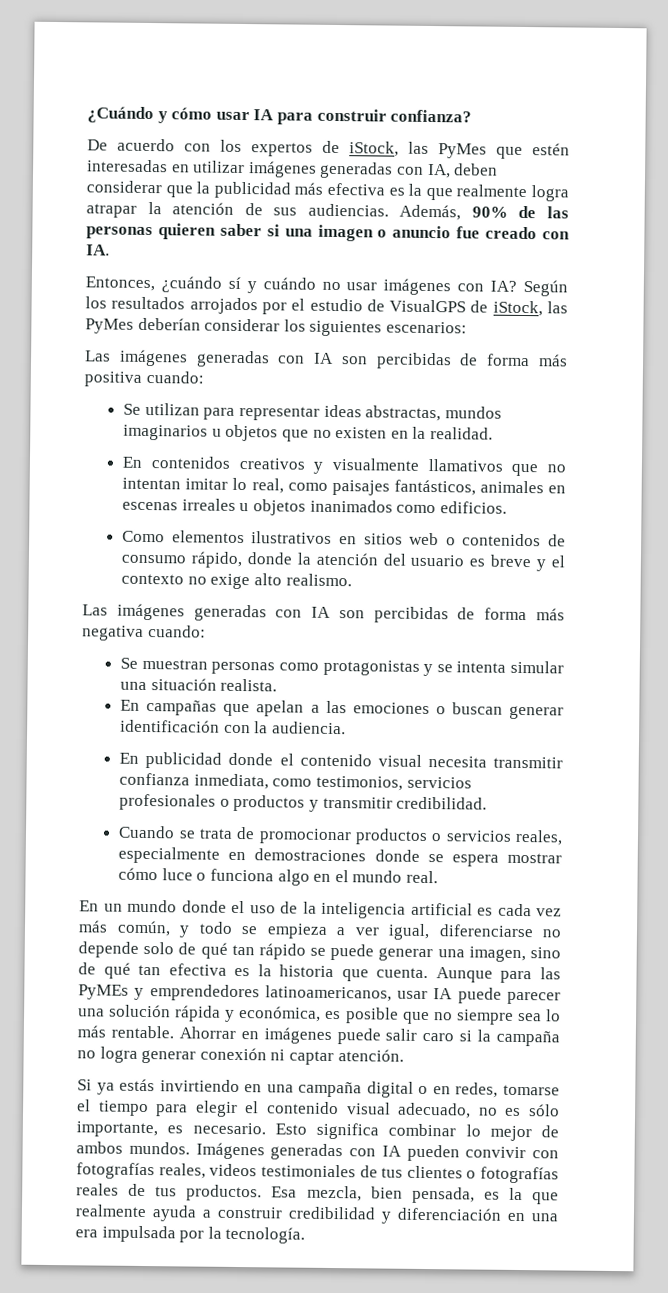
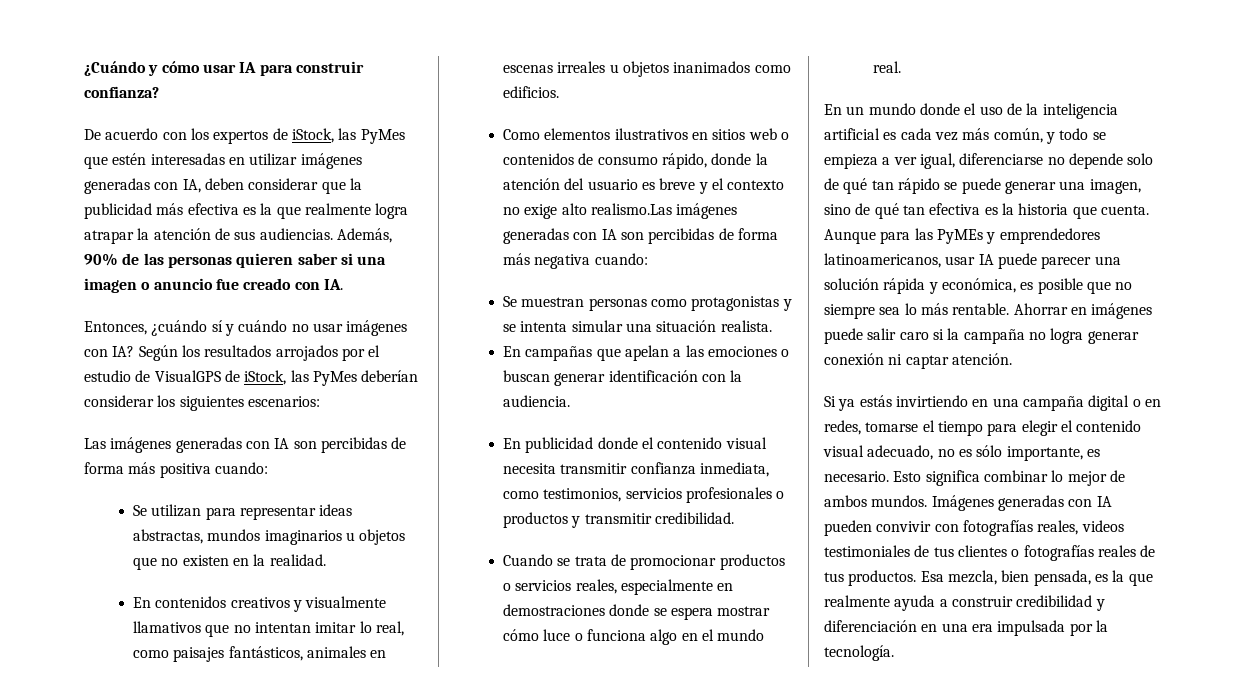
[285,573,352,587] [82,604,108,616] realismo. // Las -> [591,203,673,215] realismo.Las

